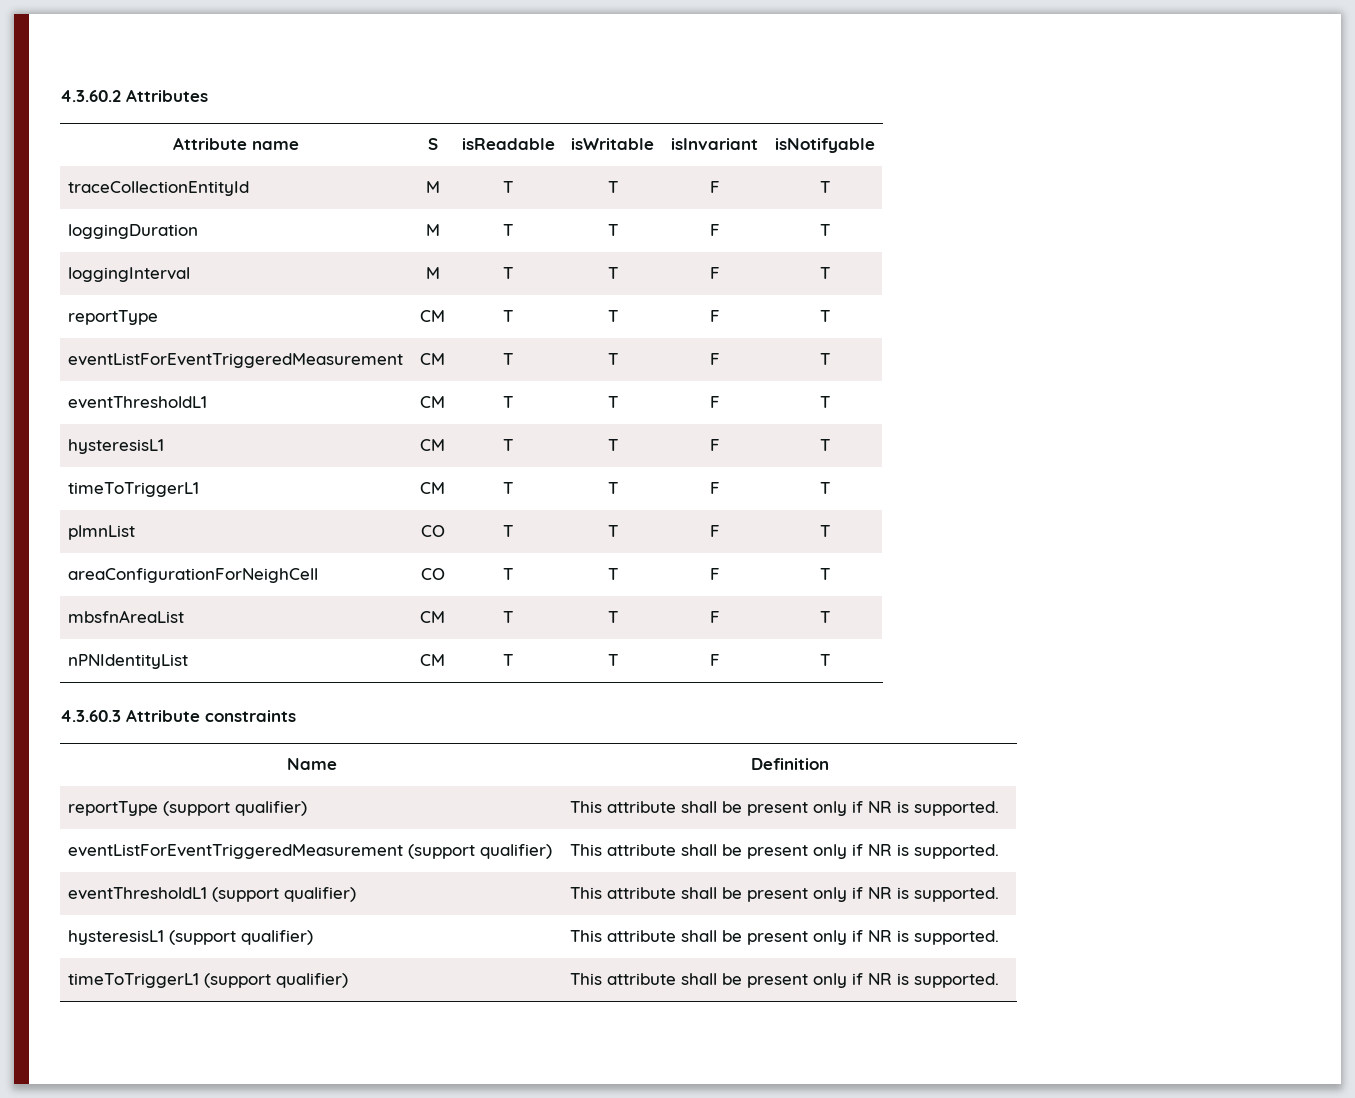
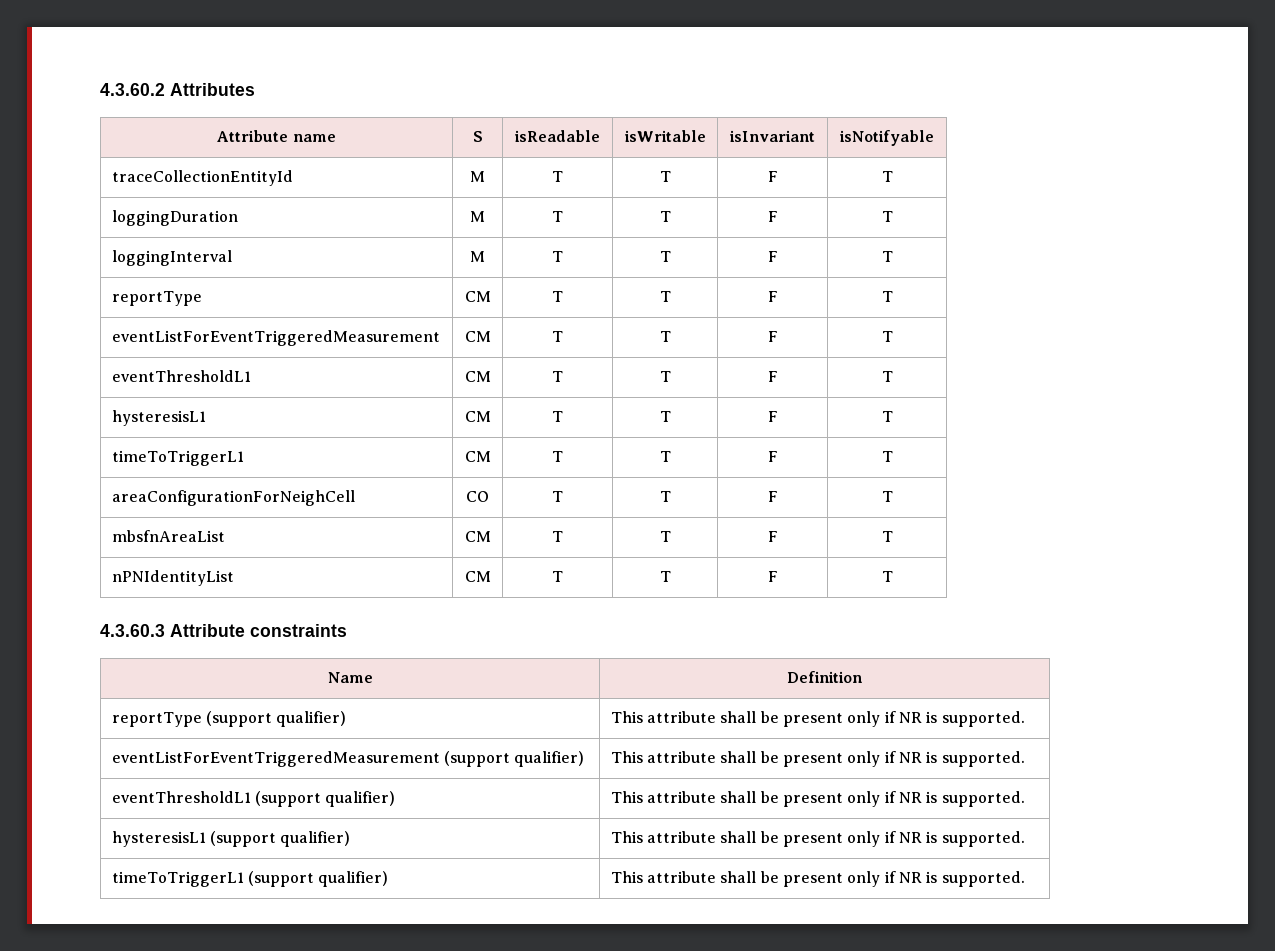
[67,525,135,540] [420,525,445,537] [503,525,513,537] [607,525,618,537] [709,525,720,537] [819,525,830,537] // plmnList | CO | T | T | F | T -> (893, 456) none

